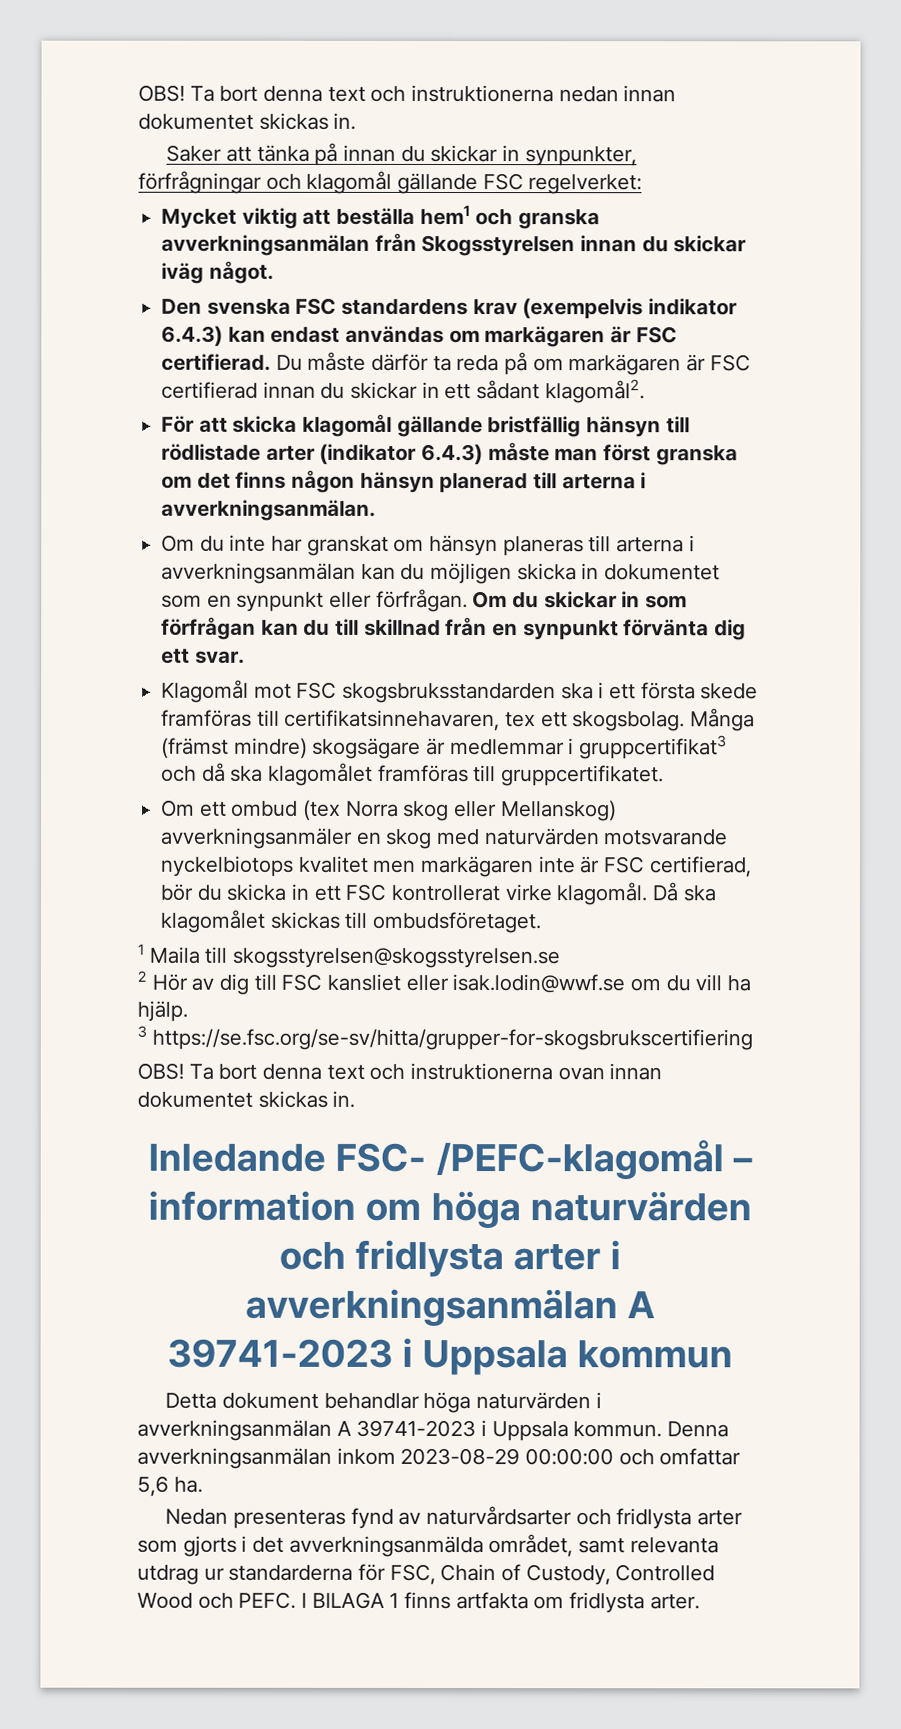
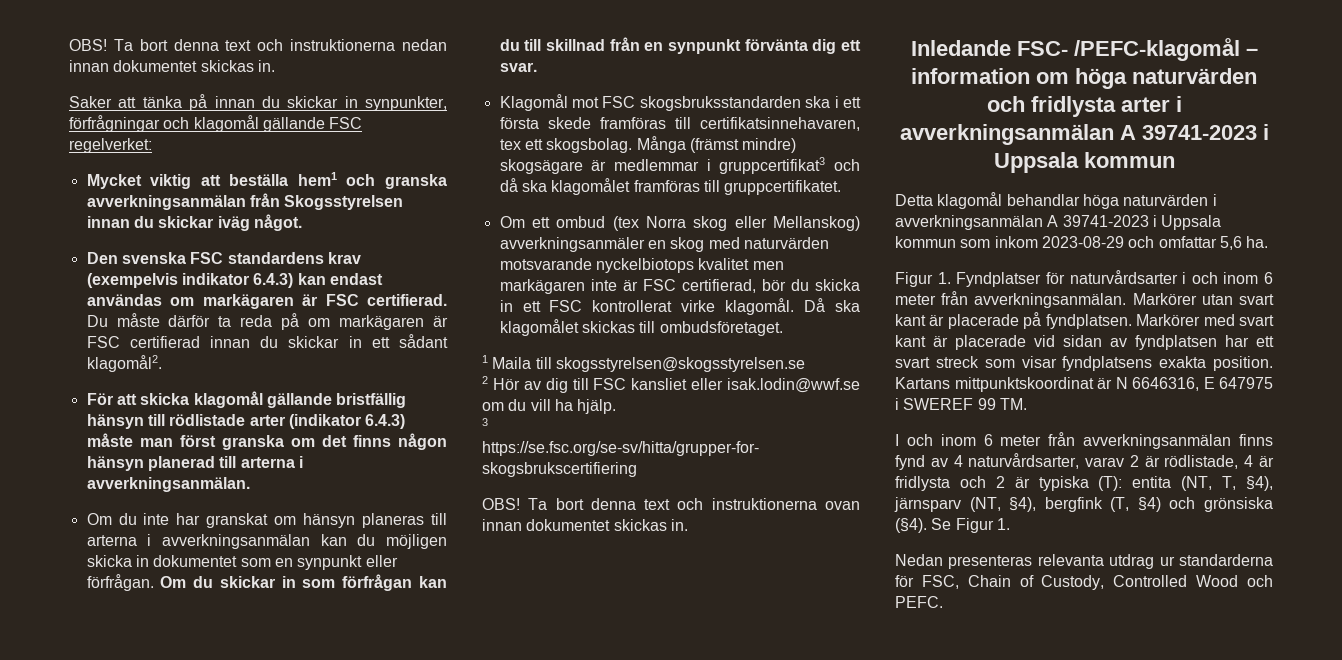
[222,1392,320,1409] dokument -> [937,192,1003,209] klagomål
[573,1421,730,1438] [137,1447,332,1469] kommun. Denna avverkningsanmälan -> [895,236,991,248] kommun som
[525,1448,615,1466] 00:00:00 -> (1124, 242) none
[165,1505,744,1530] [137,1534,626,1558] Nedan presenteras fynd av naturvårdsarter och fridlysta arter som gjorts i det avverkningsanmälda området, samt -> [895,270,1273,287] [895,291,1274,308] [895,312,1274,329] [895,335,1274,350] [895,356,1273,371] [895,377,1273,392] [895,398,1027,410] [895,432,1273,449] [895,453,1274,470] [895,476,1273,491] [894,497,1273,512] [895,518,1010,533] [895,554,1033,569] Figur 1. Fyndplatser för naturvårdsarter i och inom 6 meter från avverkningsanmälan. Markörer utan svart kant är placerade på fyndplatsen. Markörer med svart kant är placerade vid sidan av fyndplatsen har ett svart streck som visar fyndplatsens exakta position. Kartans mittpunktskoordinat är N 6646316, E 647975 i SWEREF 99 TM. // I och inom 6 meter från avverkningsanmälan finns fynd av 4 naturvårdsarter, varav 2 är rödlistade, 4 är fridlysta och 2 är typiska (T): entita (NT, T, §4), järnsparv (NT, §4), bergfink (T, §4) och grönsiska (§4). Se Figur 1. // Nedan presenteras
[301,1591,700,1614] I BILAGA 1 finns artfakta om fridlysta arter. -> (943, 602) none

